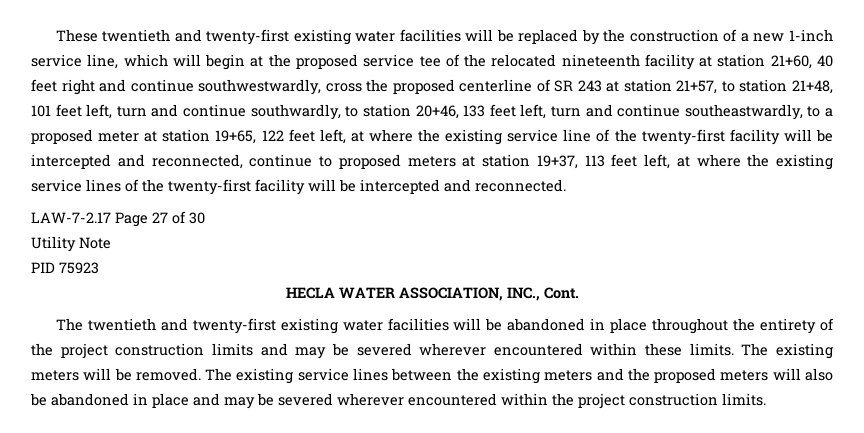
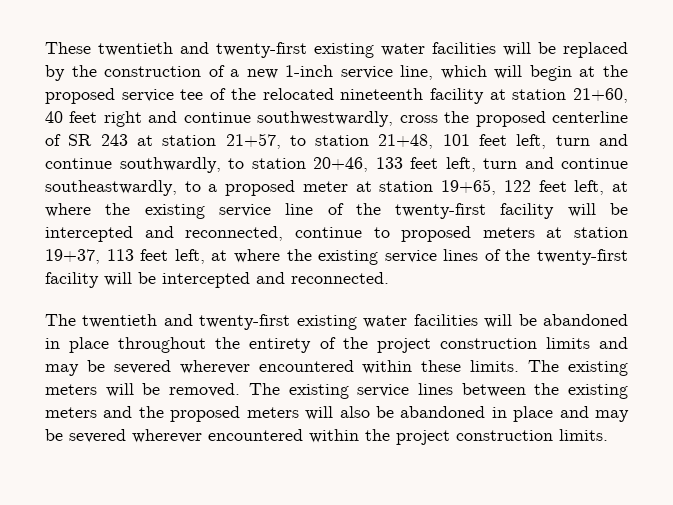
[31,211,205,227] [31,236,111,252] [31,262,99,274] [285,287,579,301] // LAW-7-2.17 Page 27 of 30 // Utility Note // PID 75923 // HECLA WATER ASSOCIATION, INC., Cont. -> (389, 278) none

